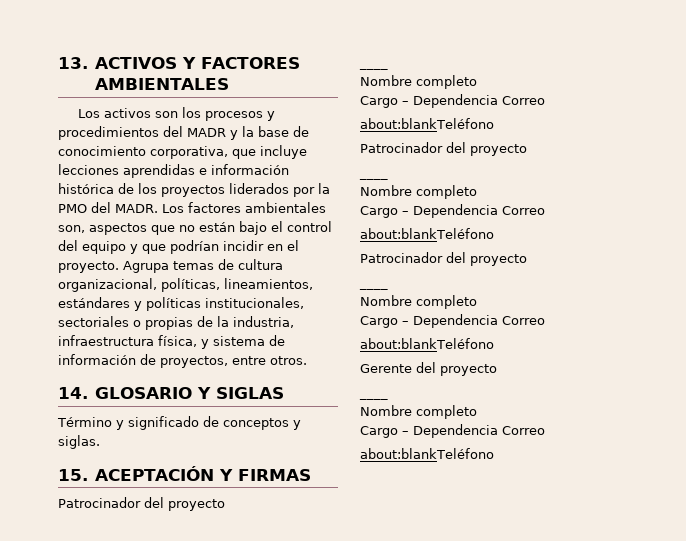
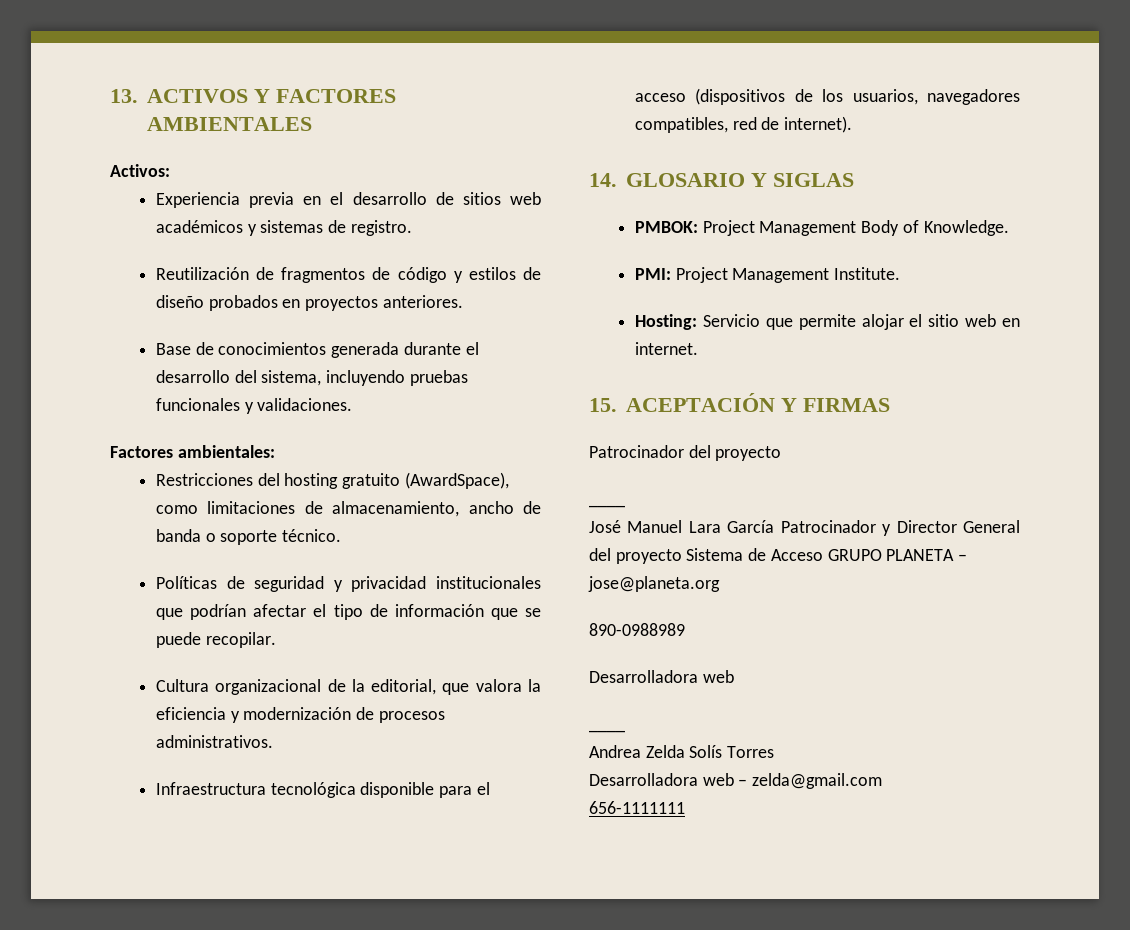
[77,107,275,121] [58,126,309,140] [58,145,307,159] [58,164,289,178] [58,183,330,197] [58,202,326,213] [58,221,332,235] [58,240,299,254] [58,259,283,273] [58,278,313,292] [58,297,304,311] [58,316,294,330] [58,335,285,349] [58,354,307,368] [58,387,284,399] [57,416,301,430] [58,435,100,449] Los activos son los procesos y procedimientos del MADR y la base de conocimiento corporativa, que incluye lecciones aprendidas e información histórica de los proyectos liderados por la PMO del MADR. Los factores ambientales son, aspectos que no están bajo el control del equipo y que podrían incidir en el proyecto. Agrupa temas de cultura organizacional, políticas, lineamientos, estándares y políticas institucionales, sectoriales o propias de la industria, infraestructura física, y sistema de información de proyectos, entre otros. // 14. GLOSARIO Y SIGLAS // Término y significado de conceptos y siglas. -> [110,164,170,177] [156,192,542,208] [156,220,412,236] [156,267,542,283] [156,295,463,311] [156,342,479,358] [156,370,468,386] [156,398,353,414] [110,445,275,458] [156,472,509,489] [156,501,541,517] [156,529,342,545] [156,576,541,592] [156,604,541,620] [156,632,276,648] [156,679,541,695] [156,707,445,723] [156,735,274,748] [156,782,490,798] [635,88,1020,105] [635,116,853,133] [589,173,854,187] [635,220,1009,236] [635,267,901,283] [635,314,1020,330] [635,342,699,355] Activos: // Experiencia previa en el desarrollo de sitios web académicos y sistemas de registro. // Reutilización de fragmentos de código y estilos de diseño probados en proyectos anteriores. // Base de conocimientos generada durante el desarrollo del sistema, incluyendo pruebas funcionales y validaciones. // Factores ambientales: // Restricciones del hosting gratuito (AwardSpace), como limitaciones de almacenamiento, ancho de banda o soporte técnico. // Políticas de seguridad y privacidad institucionales que podrían afectar el tipo de información que se puede recopilar. // Cultura organizacional de la editorial, que valora la eficiencia y modernización de procesos administrativos. // Infraestructura tecnológica disponible para el acceso (dispositivos de los usuarios, navegadores compatibles, red de internet). // 14. GLOSARIO Y SIGLAS // PMBOK: Project Management Body of Knowledge. // PMI: Project Management Institute. // Hosting: Servicio que permite alojar el sitio web en internet.
[360,75,477,89] [360,94,545,108] [360,118,494,129] [360,142,527,156] [359,177,388,180] [360,185,477,199] [360,204,545,218] [360,228,494,239] [360,252,527,266] [359,287,388,290] [360,295,477,309] [360,314,545,328] [360,338,494,349] [360,362,497,376] [359,397,388,400] [360,405,477,419] [360,424,545,438] [360,448,494,459] Nombre completo // Cargo – Dependencia Correo // about:blankTeléfono // Patrocinador del proyecto // ____ // Nombre completo // Cargo – Dependencia Correo // about:blankTeléfono // Patrocinador del proyecto // ____ // Nombre completo // Cargo – Dependencia Correo // about:blankTeléfono // Gerente del proyecto // ____ // Nombre completo // Cargo – Dependencia Correo // about:blankTeléfono -> [589,520,1020,536] [589,548,968,564] [588,576,720,592] [589,623,685,636] [589,670,734,683] [589,730,625,733] [589,745,775,758] [589,773,883,789] [589,801,685,814] José Manuel Lara García Patrocinador y Director General del proyecto Sistema de Acceso GRUPO PLANETA – jose@planeta.org // 890-0988989 // Desarrolladora web // ____ // Andrea Zelda Solís Torres // Desarrolladora web – zelda@gmail.com // 656-1111111

